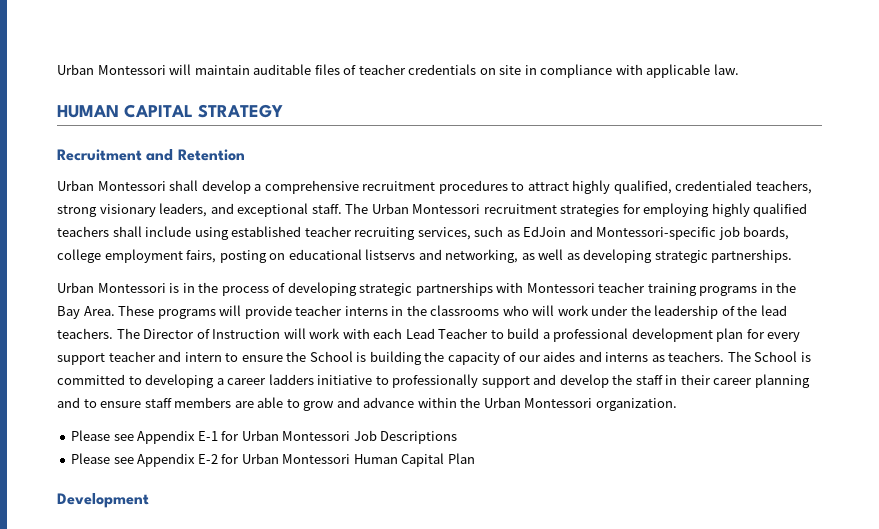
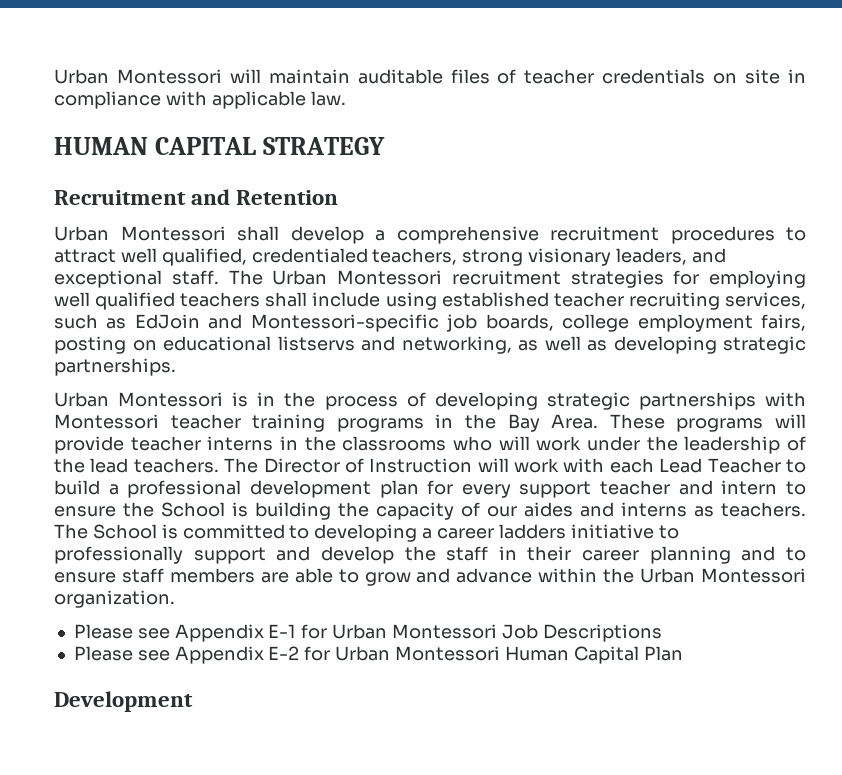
[572,180,611,194] highly -> [120,248,157,263] well
[711,203,750,217] highly -> [54,292,90,307] well

